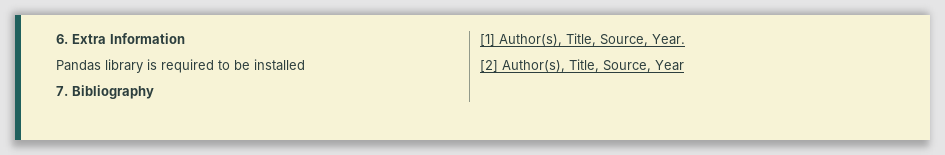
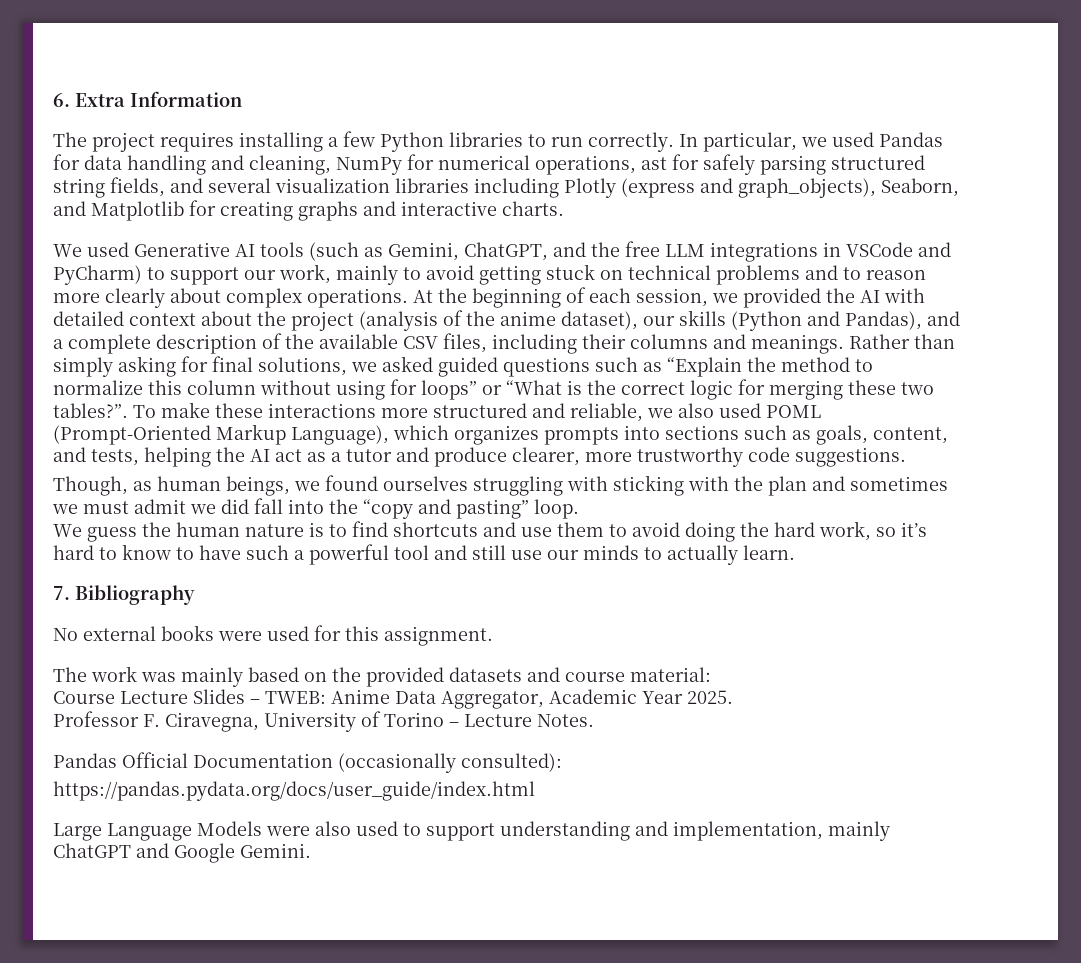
[56,59,305,73] [56,85,154,99] [480,33,685,46] [480,59,684,72] Pandas library is required to be installed // 7. Bibliography // [1] Author(s), Title, Source, Year. // [2] Author(s), Title, Source, Year -> [53,131,943,152] [53,154,925,175] [53,177,959,198] [53,200,564,221] [53,241,951,262] [53,264,926,285] [53,287,925,308] [53,310,960,331] [53,333,955,354] [53,356,873,377] [53,379,934,400] [53,402,821,422] [53,424,948,445] [53,447,906,467] [53,475,948,496] [52,498,579,519] [53,521,927,542] [53,544,795,565] [53,585,195,605] [53,625,493,646] [53,666,711,687] [53,689,733,709] [53,711,594,732] [53,752,562,773] [53,781,535,801] [53,821,890,841] [53,843,311,863] The project requires installing a few Python libraries to run correctly. In particular, we used Pandas for data handling and cleaning, NumPy for numerical operations, ast for safely parsing structured string fields, and several visualization libraries including Plotly (express and graph_objects), Seaborn, and Matplotlib for creating graphs and interactive charts. // We used Generative AI tools (such as Gemini, ChatGPT, and the free LLM integrations in VSCode and PyCharm) to support our work, mainly to avoid getting stuck on technical problems and to reason more clearly about complex operations. At the beginning of each session, we provided the AI with detailed context about the project (analysis of the anime dataset), our skills (Python and Pandas), and a complete description of the available CSV files, including their columns and meanings. Rather than simply asking for final solutions, we asked guided questions such as “Explain the method to normalize this column without using for loops” or “What is the correct logic for merging these two tables?”. To make these interactions more structured and reliable, we also used POML (Prompt-Oriented Markup Language), which organizes prompts into sections such as goals, content, and tests, helping the AI act as a tutor and produce clearer, more trustworthy code suggestions. // Though, as human beings, we found ourselves struggling with sticking with the plan and sometimes we must admit we did fall into the “copy and pasting” loop. // We guess the human nature is to find shortcuts and use them to avoid doing the hard work, so it’s hard to know to have such a powerful tool and still use our minds to actually learn. // 7. Bibliography // No external books were used for this assignment. // The work was mainly based on the provided datasets and course material: // Course Lecture Slides – TWEB: Anime Data Aggregator, Academic Year 2025. // Professor F. Ciravegna, University of Torino – Lecture Notes. // Pandas Official Documentation (occasionally consulted): // https://pandas.pydata.org/docs/user_guide/index.html // Large Language Models were also used to support understanding and implementation, mainly ChatGPT and Google Gemini.

